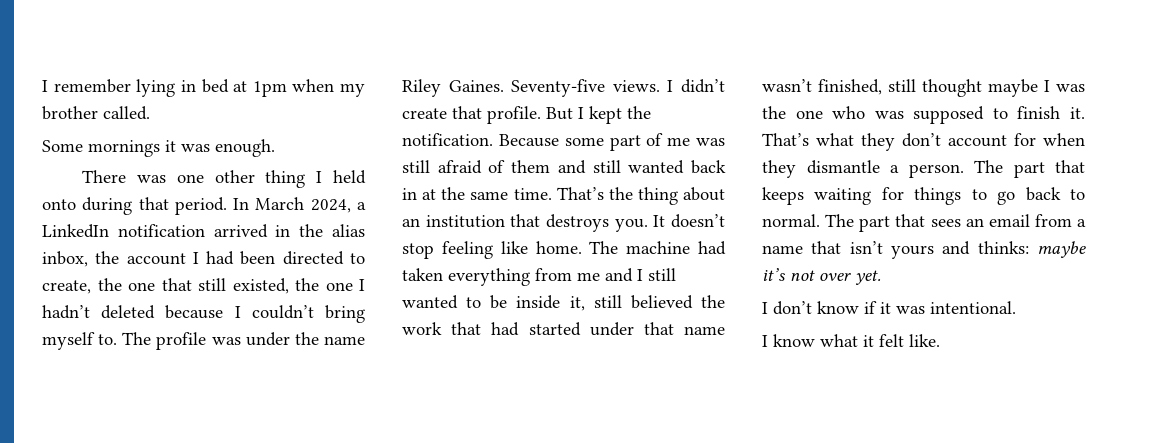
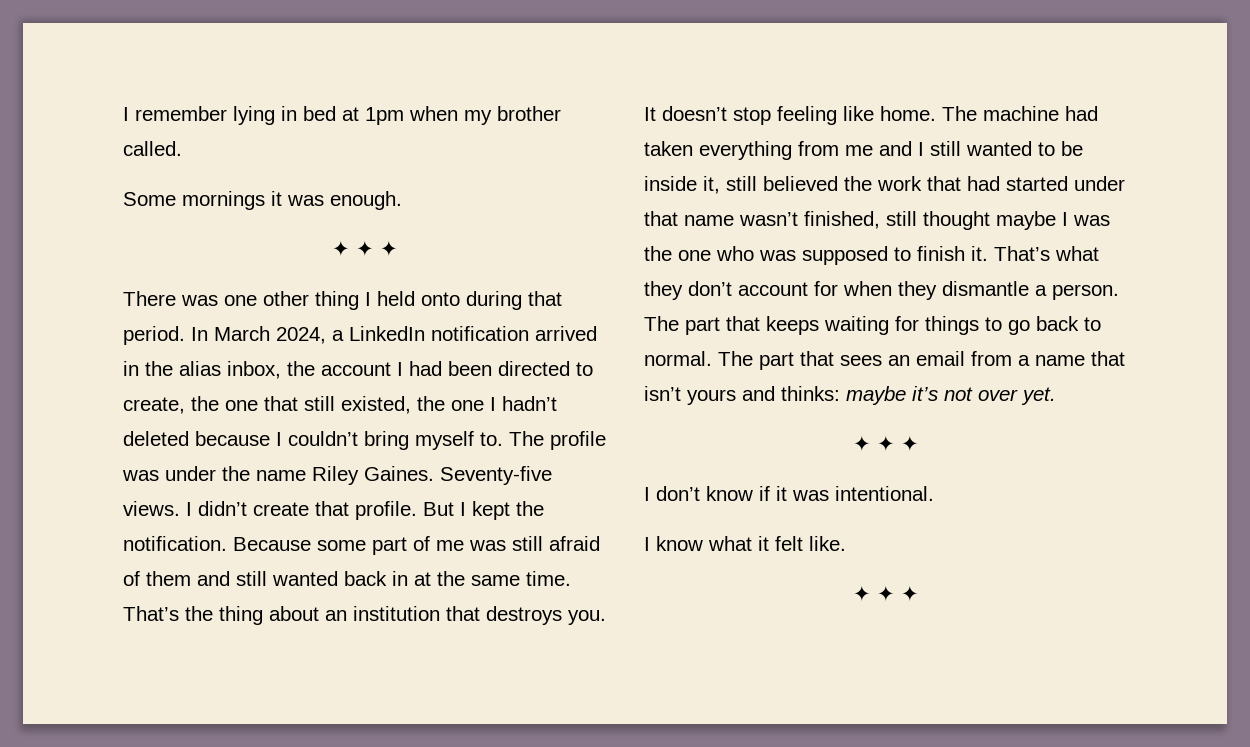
(275, 148) none -> [331,240,398,257] // ✦ ✦ ✦
(881, 277) none -> [852,435,919,452] // ✦ ✦ ✦
(940, 340) none -> [852,585,919,602] // ✦ ✦ ✦

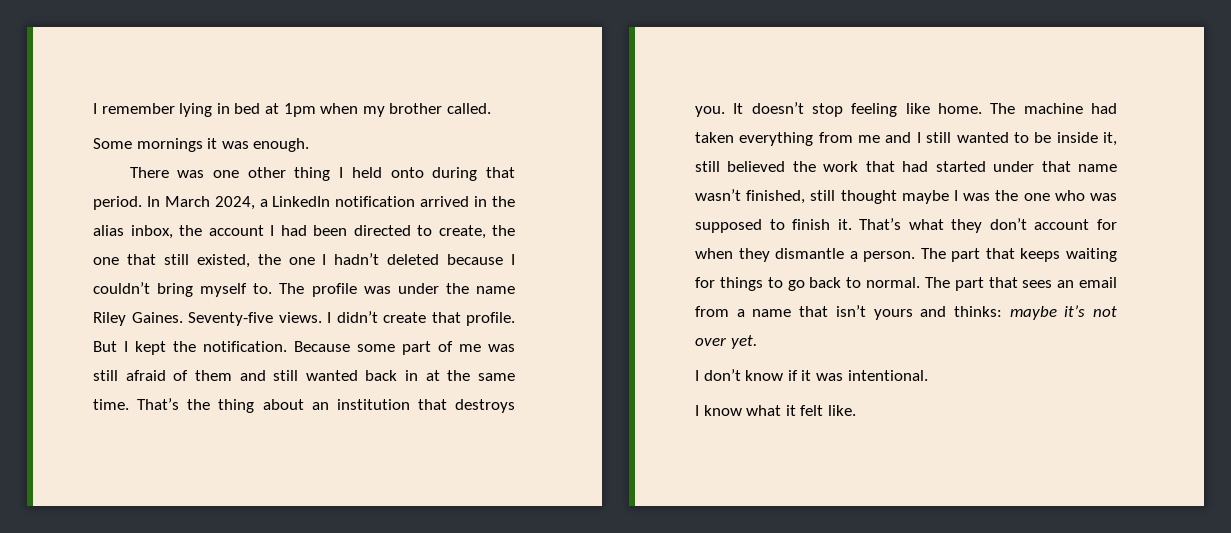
[331,240,398,257] // ✦ ✦ ✦ -> (310, 145) none
[852,435,919,452] // ✦ ✦ ✦ -> (757, 342) none
[852,585,919,602] // ✦ ✦ ✦ -> (856, 410) none

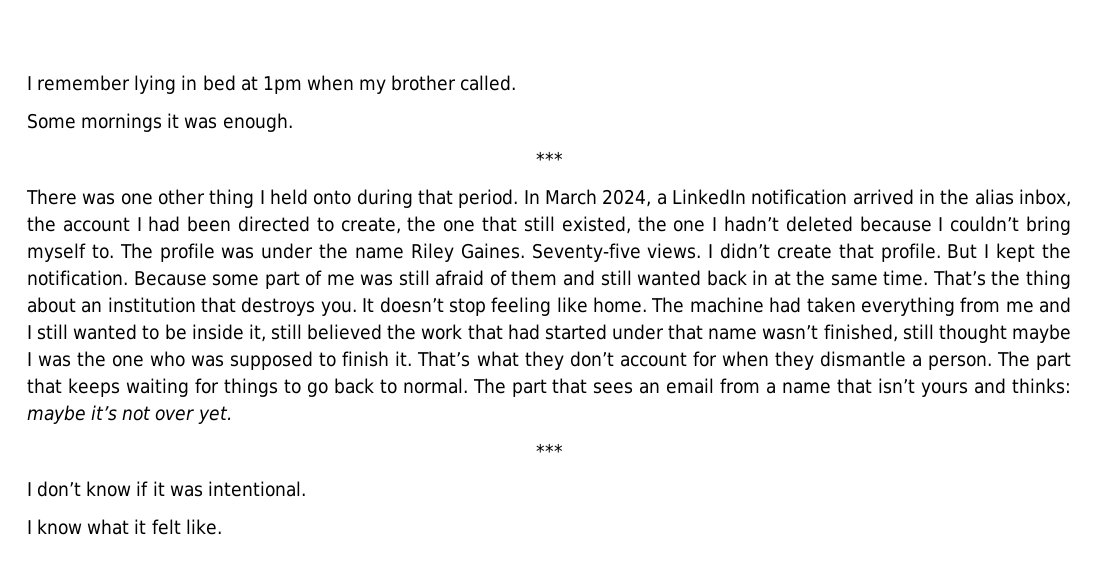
(310, 145) none -> [535,151,563,166] // ***
(757, 342) none -> [535,443,563,458] // ***

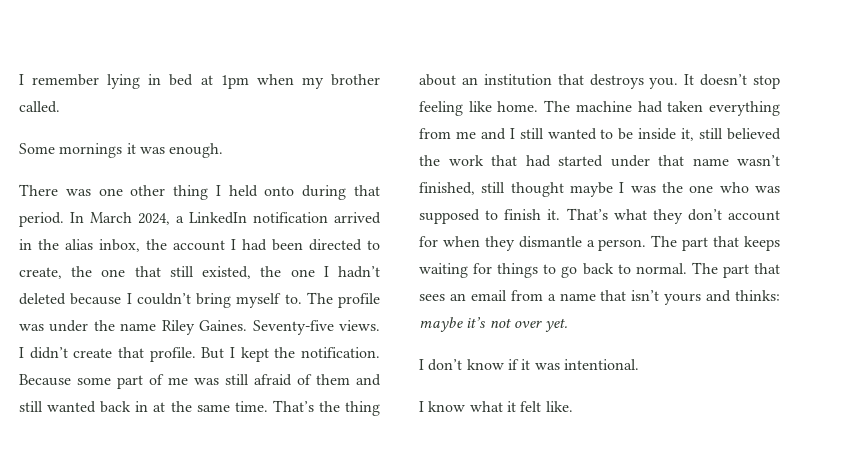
[535,151,563,166] // *** -> (224, 150) none
[535,443,563,458] // *** -> (569, 325) none

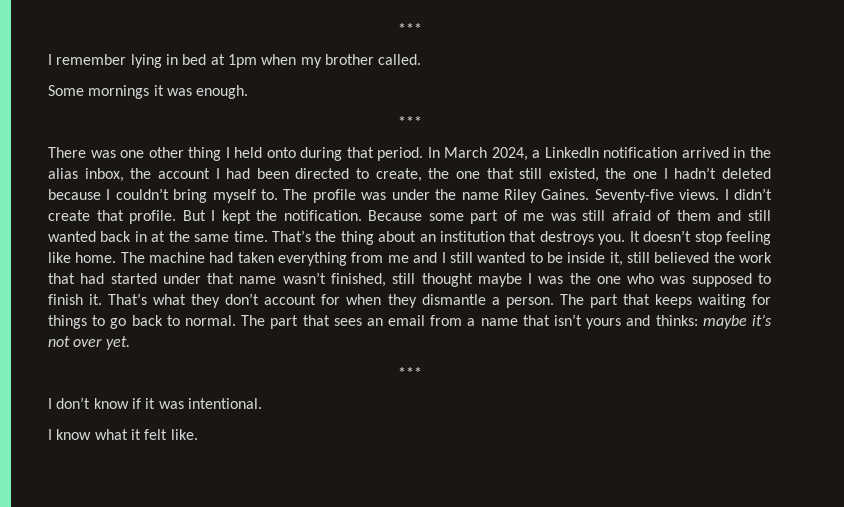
(19, 79) none -> [397,23,422,34] *** //
(224, 150) none -> [397,116,422,127] // ***
(569, 325) none -> [397,367,422,378] // ***

